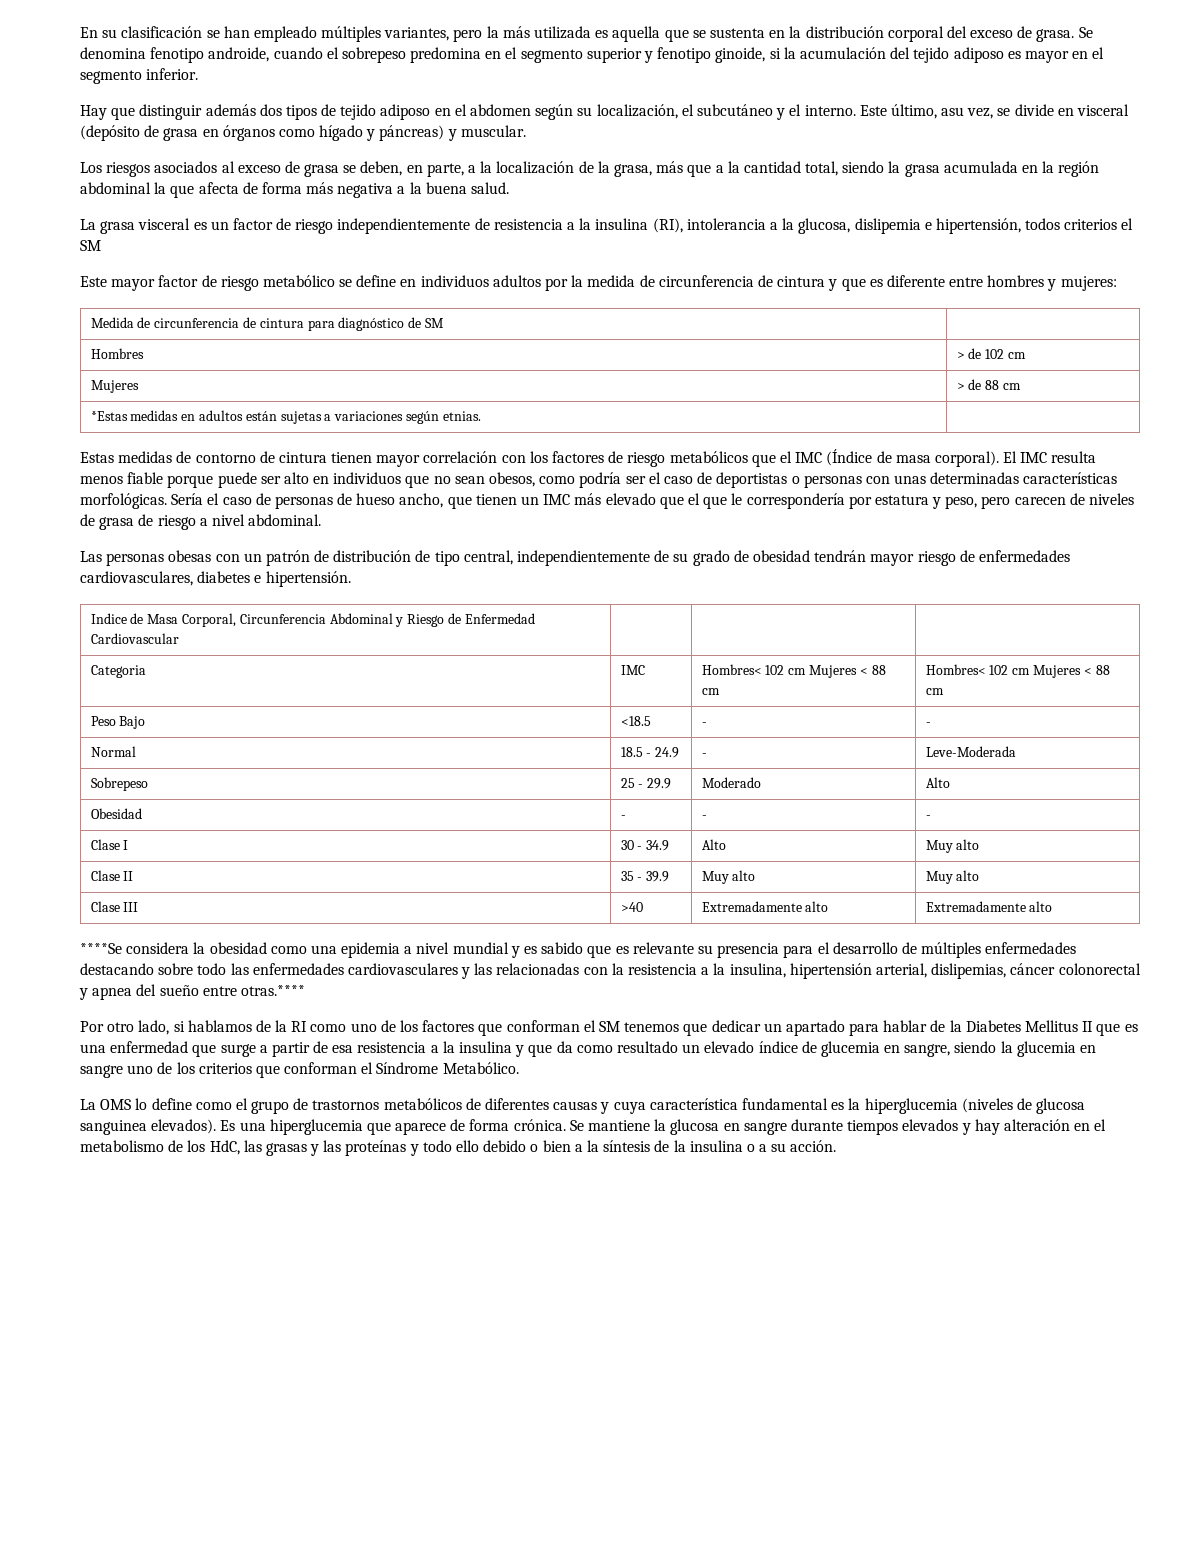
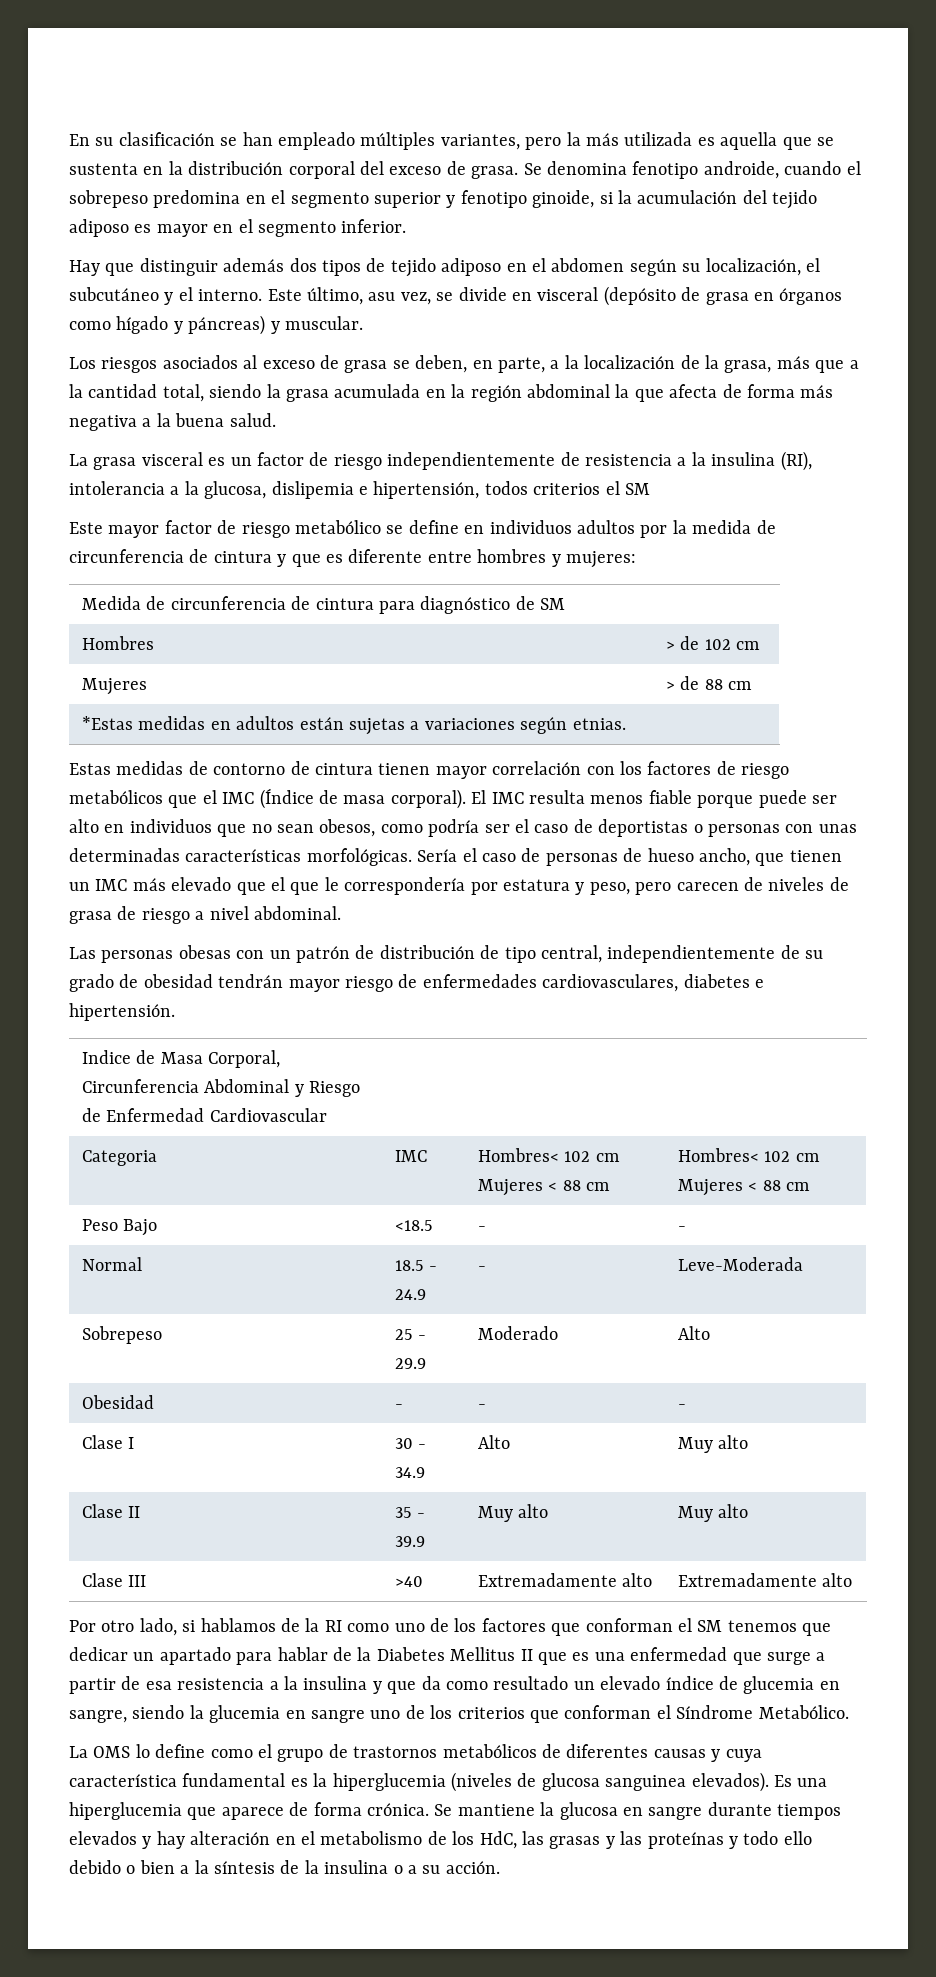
[80,942,1077,958] [80,963,1141,979] [79,984,305,1000] // ****Se considera la obesidad como una epidemia a nivel mundial y es sabido que es relevante su presencia para el desarrollo de múltiples enfermedades destacando sobre todo las enfermedades cardiovasculares y las relacionadas con la resistencia a la insulina, hipertensión arterial, dislipemias, cáncer colonorectal y apnea del sueño entre otras.**** -> (853, 1580) none

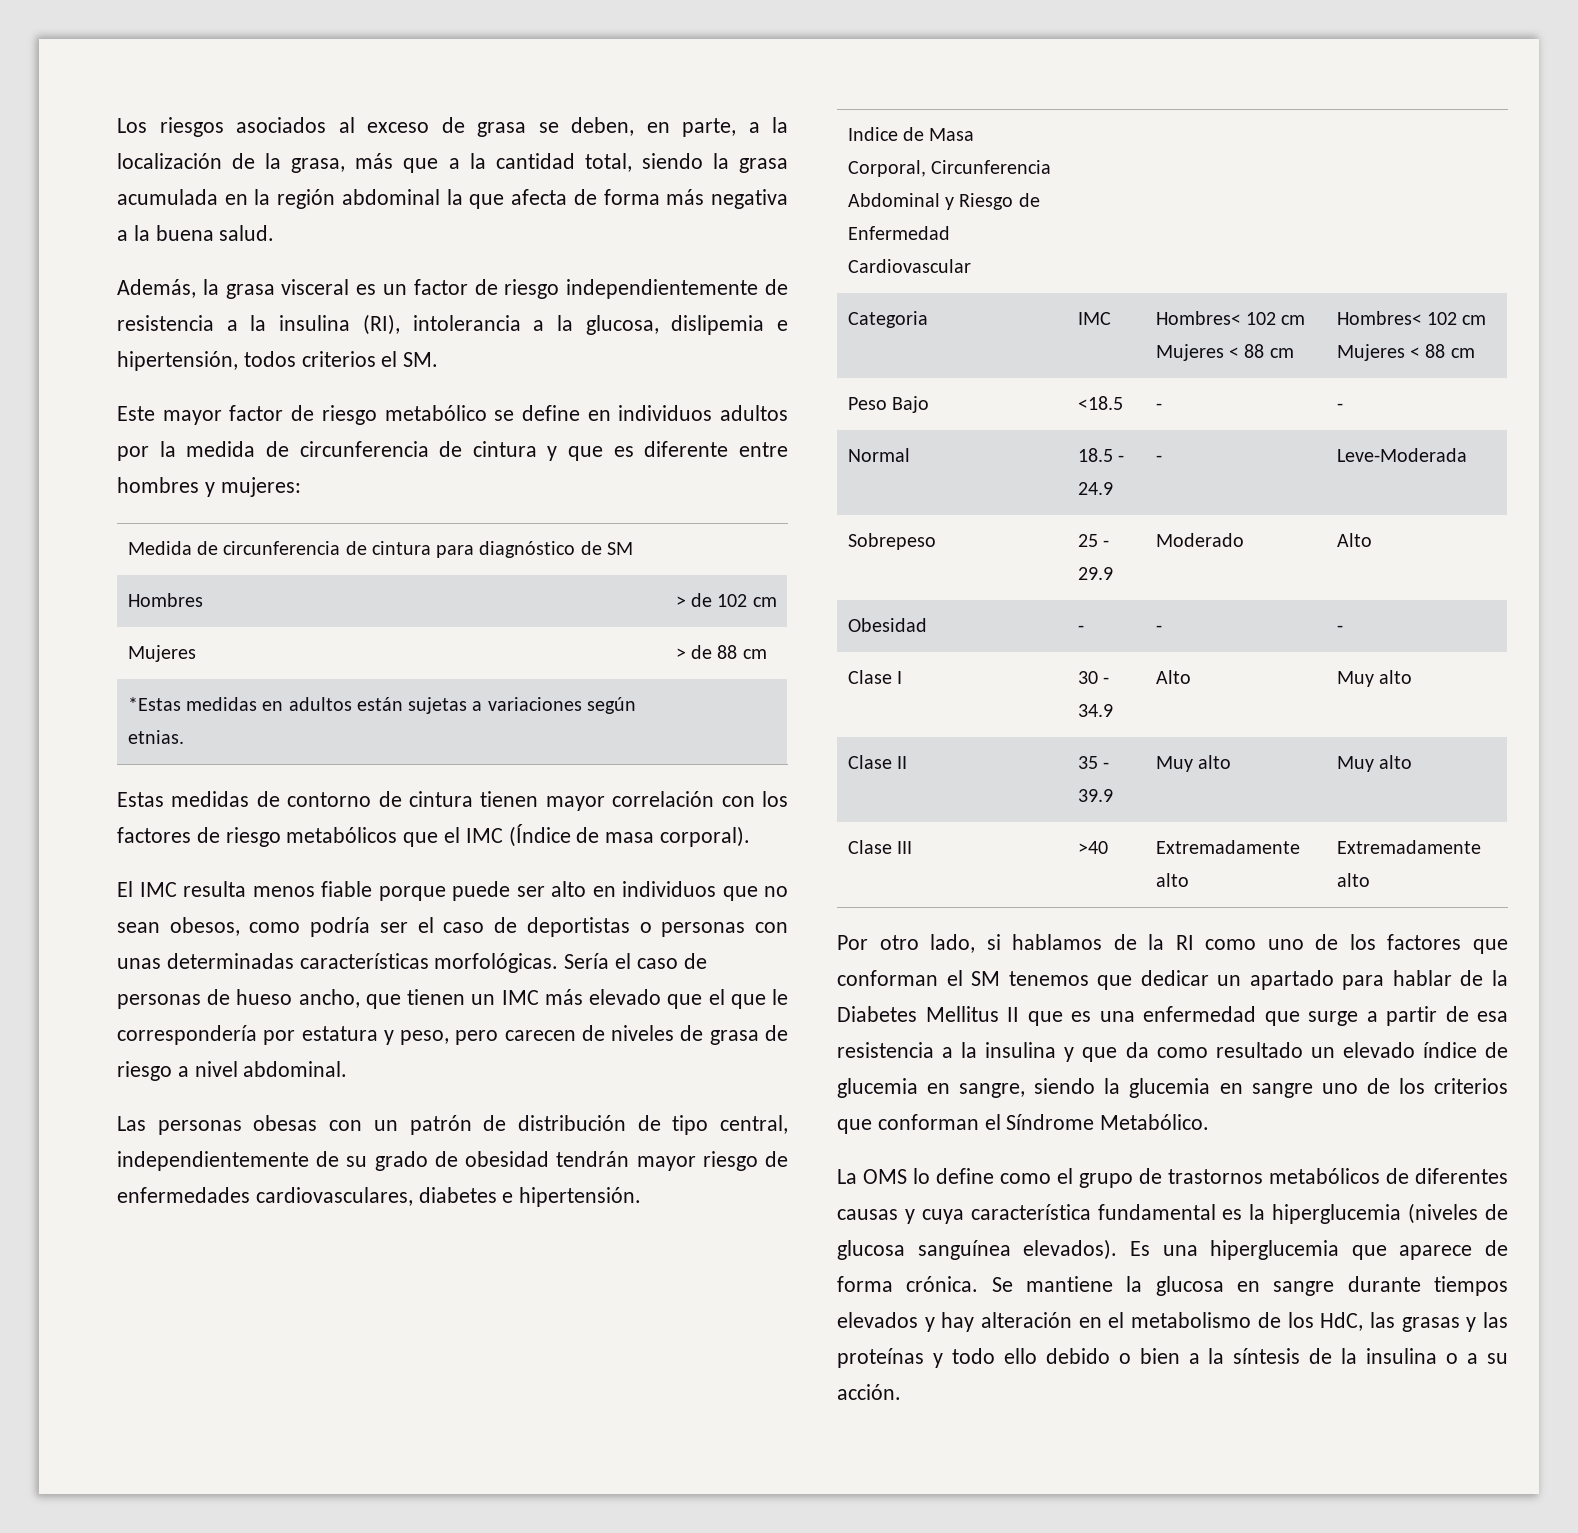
[69,132,834,150] [69,161,861,179] [69,190,818,209] [69,219,407,237] [69,258,820,277] [69,286,843,306] [69,315,363,335] En su clasificación se han empleado múltiples variantes, pero la más utilizada es aquella que se sustenta en la distribución corporal del exceso de grasa. Se denomina fenotipo androide, cuando el sobrepeso predomina en el segmento superior y fenotipo ginoide, si la acumulación del tejido adiposo es mayor en el segmento inferior. // Hay que distinguir además dos tipos de tejido adiposo en el abdomen según su localización, el subcutáneo y el interno. Este último, asu vez, se divide en visceral (depósito de grasa en órganos como hígado y páncreas) y muscular. // -> (117, 125) none
[69,454,88,466] La -> [117,279,219,298] Además, la
[624,483,650,495] SM -> [403,352,439,367] SM.
(466, 799) none -> (751, 836) //
[605,1775,687,1791] sanguinea -> [917,1240,1011,1260] sanguínea

